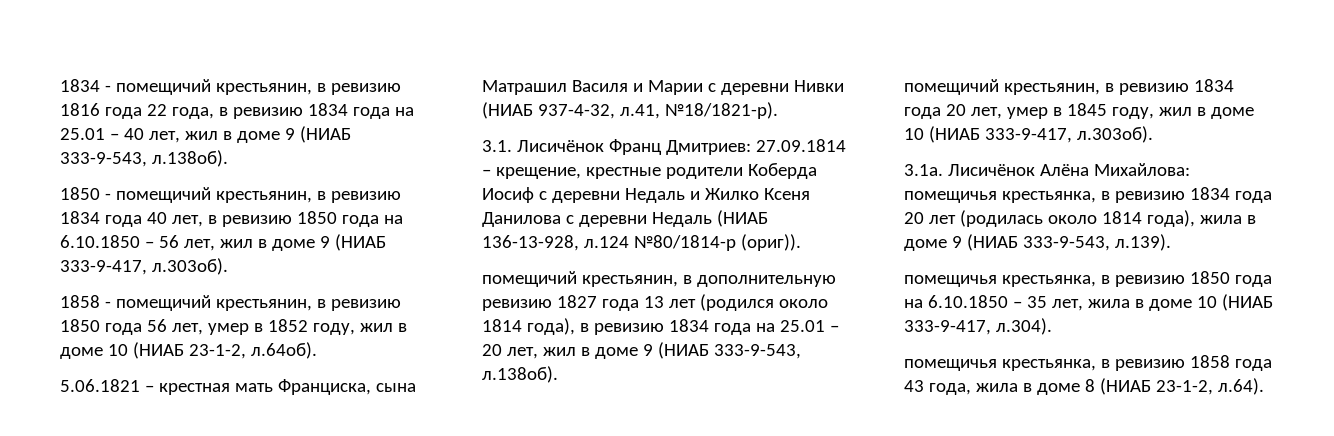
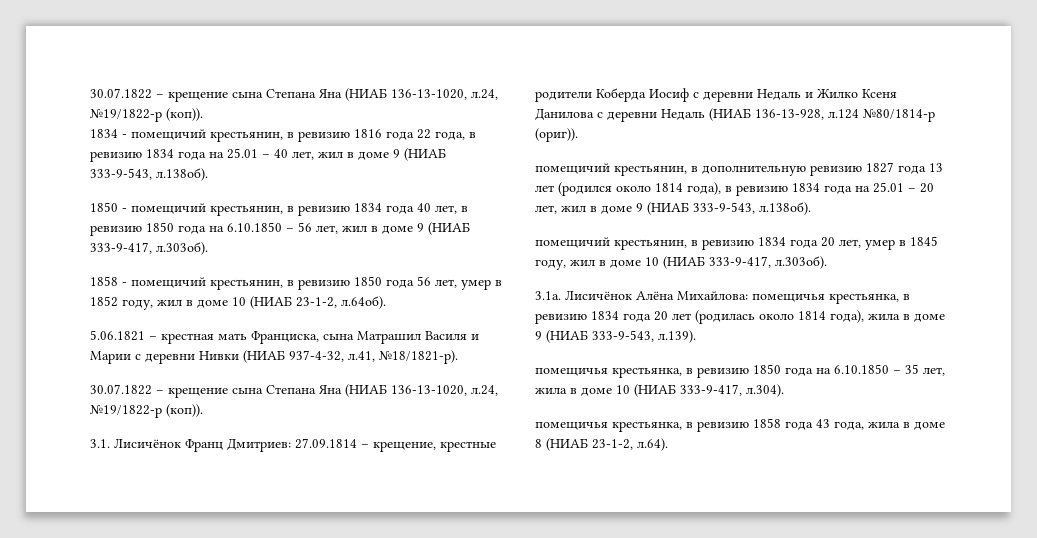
(60, 85) none -> [90,88,498,102] [90,108,203,122] 30.07.1822 – крещение сына Степана Яна (НИАБ 136-13-1020, л.24, №19/1822-р (коп)). //
(778, 110) none -> [90,384,498,398] [90,404,203,418] // 30.07.1822 – крещение сына Степана Яна (НИАБ 136-13-1020, л.24, №19/1822-р (коп)).

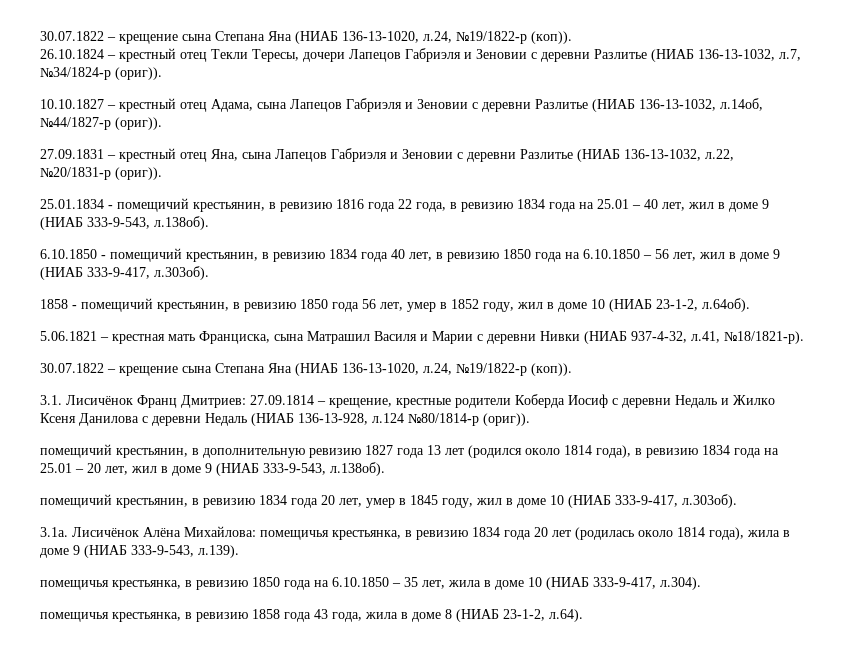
[90,129,118,138] 1834 -> [40,48,801,62] [40,67,162,80] [40,98,763,112] [40,117,162,130] [40,148,734,162] [40,167,162,180] [40,199,104,209] 26.10.1824 – крестный отец Текли Тересы, дочери Лапецов Габриэля и Зеновии с деревни Разлитье (НИАБ 136-13-1032, л.7, №34/1824-р (ориг)). // 10.10.1827 – крестный отец Адама, сына Лапецов Габриэля и Зеновии с деревни Разлитье (НИАБ 136-13-1032, л.14об, №44/1827-р (ориг)). // 27.09.1831 – крестный отец Яна, сына Лапецов Габриэля и Зеновии с деревни Разлитье (НИАБ 136-13-1032, л.22, №20/1831-р (ориг)). // 25.01.1834
[90,202,118,212] 1850 -> [40,249,97,259] 6.10.1850

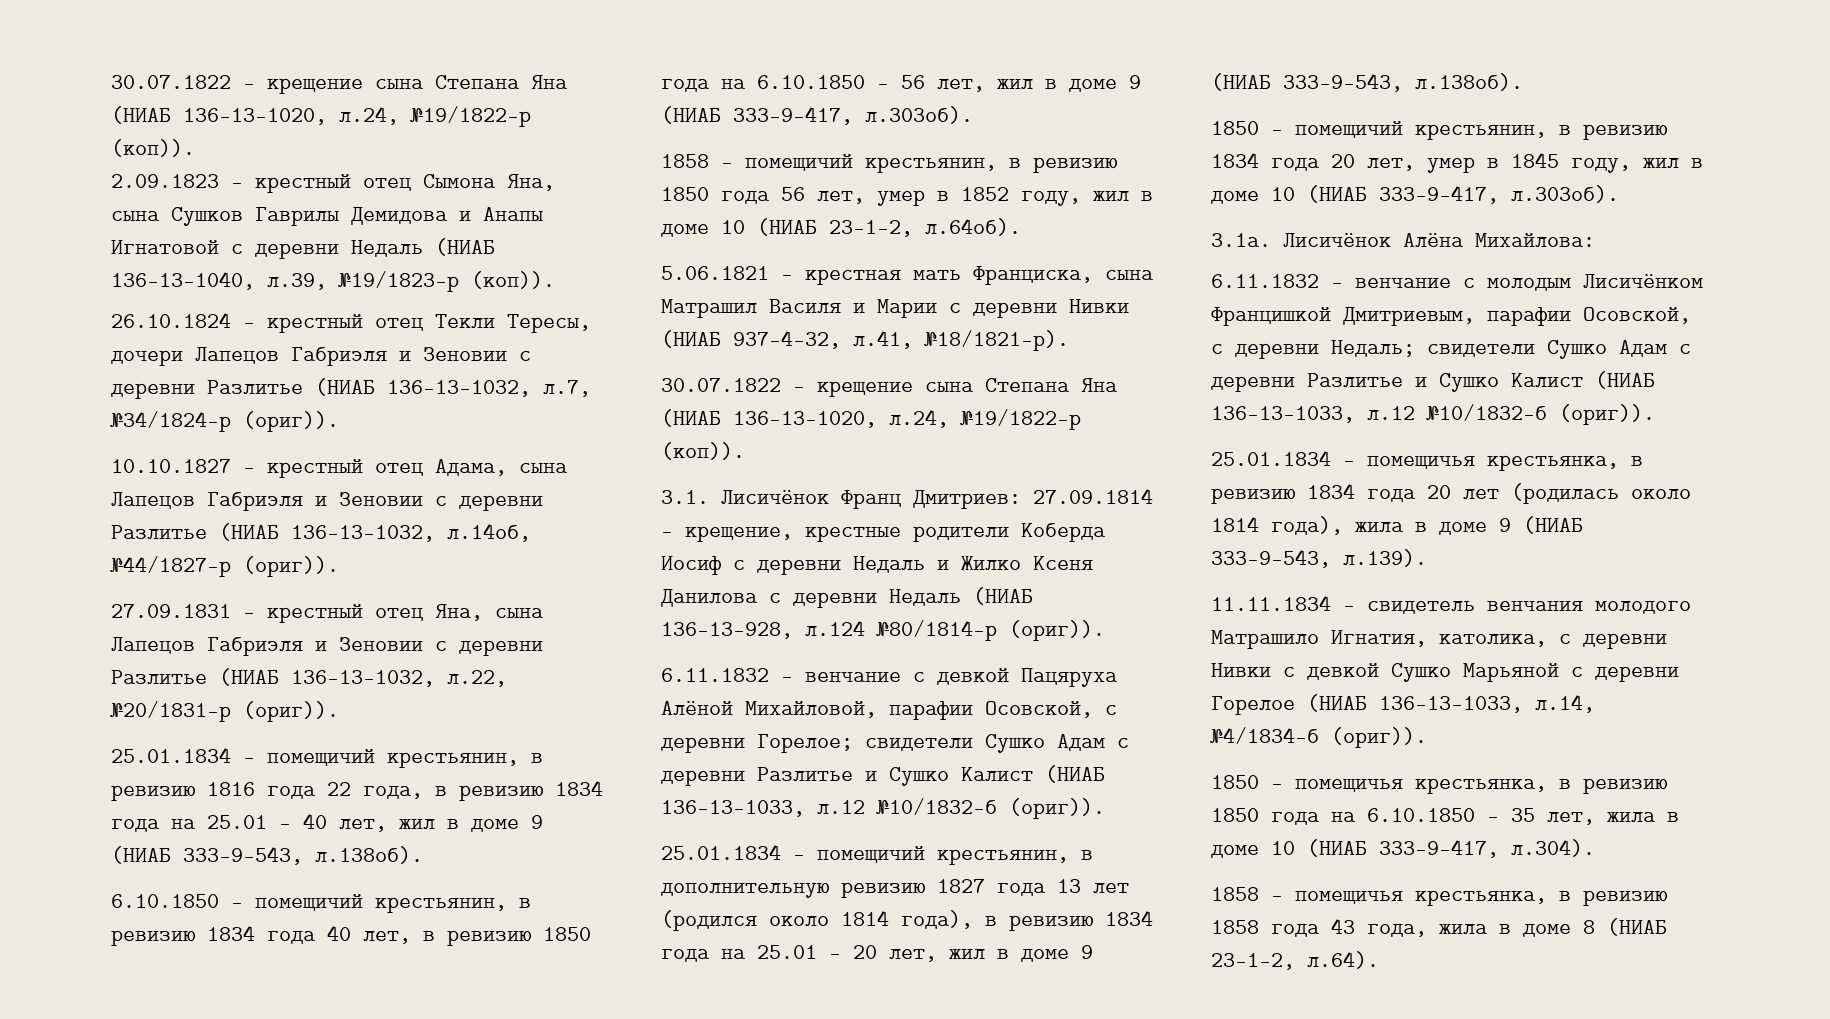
(572, 37) none -> [111,174,555,193] [111,207,543,226] [111,238,495,259] [111,271,555,292] // 2.09.1823 – крестный отец Сымона Яна, сына Сушков Гаврилы Демидова и Анапы Игнатовой с деревни Недаль (НИАБ 136-13-1040, л.39, №19/1823-р (коп)).
(530, 419) none -> [661,668,1118,687] [661,701,1117,720] [661,734,1129,753] [661,765,1105,786] [661,798,1105,819] [661,844,805,860] 6.11.1832 – венчание с девкой Пацяруха Алёной Михайловой, парафии Осовской, с деревни Горелое; свидетели Сушко Адам с деревни Разлитье и Сушко Калист (НИАБ 136-13-1033, л.12 №10/1832-б (ориг)). // 25.01.1834 -
(385, 469) none -> [1211,121,1283,135] 1850 -
(256, 531) none -> [1211,274,1703,291] [1211,307,1691,326] [1211,340,1691,359] [1211,371,1655,392] [1211,404,1655,425] [1211,450,1355,466] // 6.11.1832 – венчание с молодым Лисичёнком Францишкой Дмитриевым, парафии Осовской, с деревни Недаль; свидетели Сушко Адам с деревни Разлитье и Сушко Калист (НИАБ 136-13-1033, л.12 №10/1832-б (ориг)). // 25.01.1834 -
(239, 551) none -> [1211,595,1691,614] [1211,630,1667,649] [1211,663,1679,682] [1211,694,1595,715] [1210,727,1427,748] [1211,775,1283,789] 11.11.1834 – свидетель венчания молодого Матрашило Игнатия, католика, с деревни Нивки с девкой Сушко Марьяной с деревни Горелое (НИАБ 136-13-1033, л.14, №4/1834-б (ориг)). // 1850 -
(701, 583) none -> [1211,887,1283,901] 1858 -

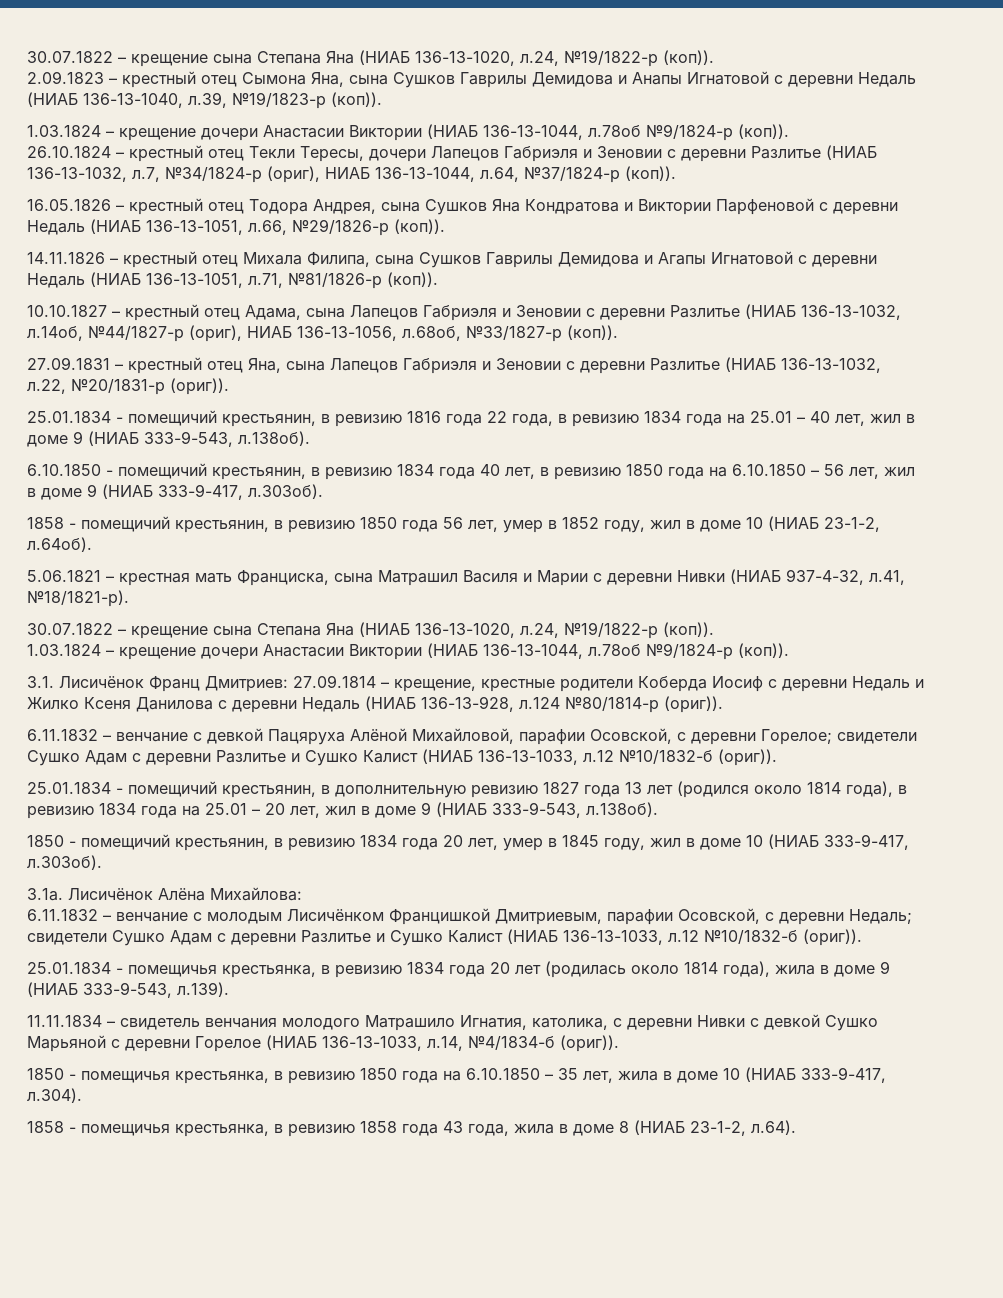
(555, 280) none -> [27,124,789,141] // 1.03.1824 – крещение дочери Анастасии Виктории (НИАБ 136-13-1044, л.78об №9/1824-р (коп)).
[243,411,339,432] (ориг)). -> [267,166,676,183] [27,198,898,215] [27,219,445,236] [27,251,877,268] [27,272,438,289] (ориг), НИАБ 136-13-1044, л.64, №37/1824-р (коп)). // 16.05.1826 – крестный отец Тодора Андрея, сына Сушков Яна Кондратова и Виктории Парфеновой с деревни Недаль (НИАБ 136-13-1051, л.66, №29/1826-р (коп)). // 14.11.1826 – крестный отец Михала Филипа, сына Сушков Гаврилы Демидова и Агапы Игнатовой с деревни Недаль (НИАБ 136-13-1051, л.71, №81/1826-р (коп)).
[243,556,339,577] (ориг)). -> [189,325,618,342] (ориг), НИАБ 136-13-1056, л.68об, №33/1827-р (коп)).
(745, 451) none -> [27,643,789,660] // 1.03.1824 – крещение дочери Анастасии Виктории (НИАБ 136-13-1044, л.78об №9/1824-р (коп)).

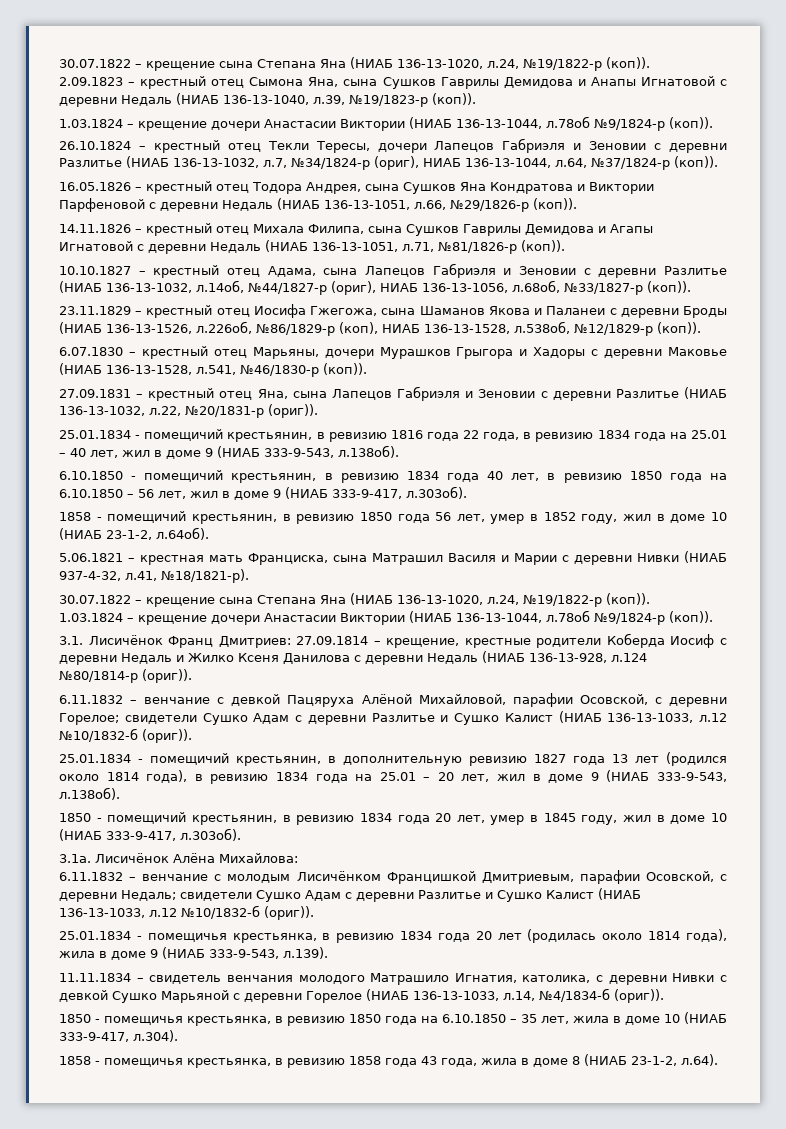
(618, 332) none -> [59,304,728,318] [59,321,701,336] [59,346,727,359] [59,363,367,377] // 23.11.1829 – крестный отец Иосифа Гжегожа, сына Шаманов Якова и Паланеи с деревни Броды (НИАБ 136-13-1526, л.226об, №86/1829-р (коп), НИАБ 136-13-1528, л.538об, №12/1829-р (коп)). // 6.07.1830 – крестный отец Марьяны, дочери Мурашков Грыгора и Хадоры с деревни Маковье (НИАБ 136-13-1528, л.541, №46/1830-р (коп)).

